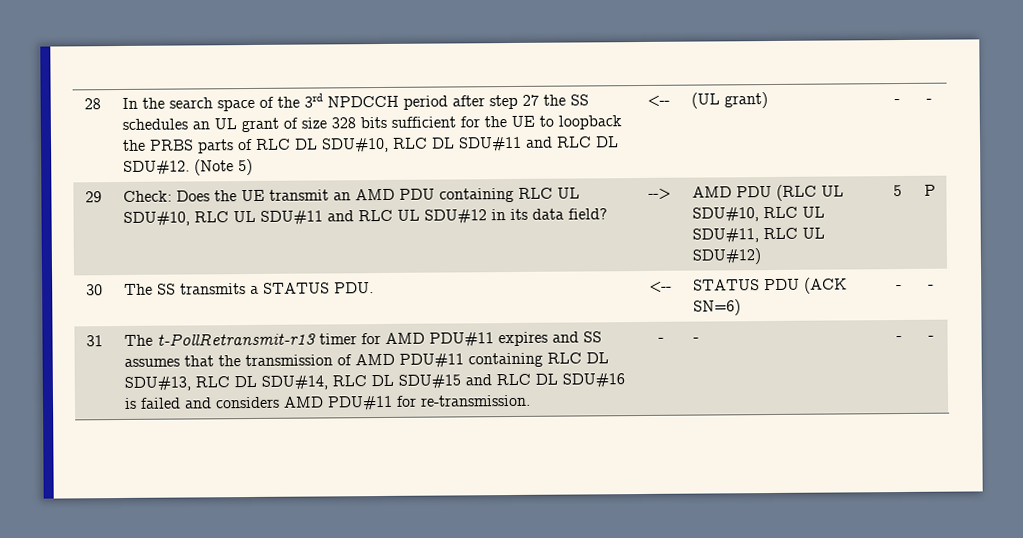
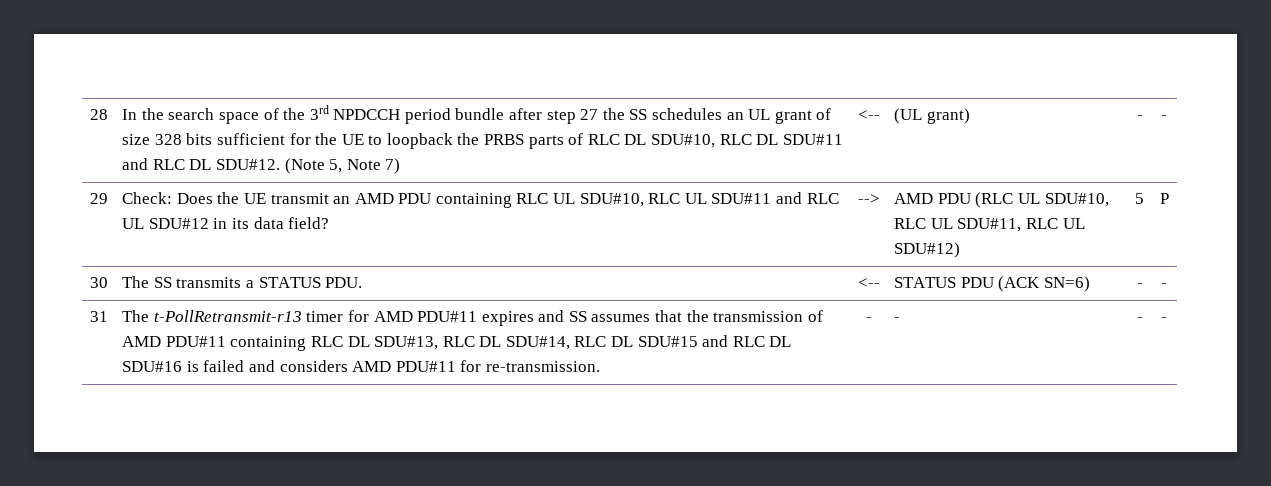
(449, 102) none -> [455,108,505,120] bundle
[238,158,254,176] 5) -> [329,158,401,174] 5, Note 7)

